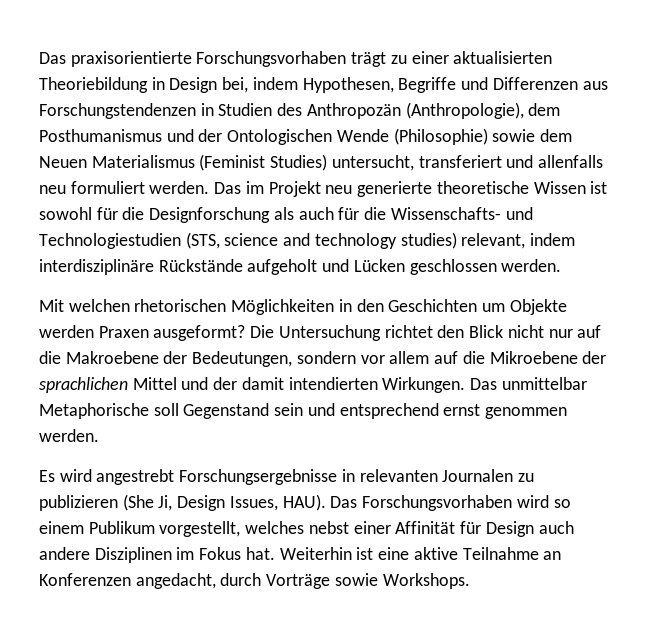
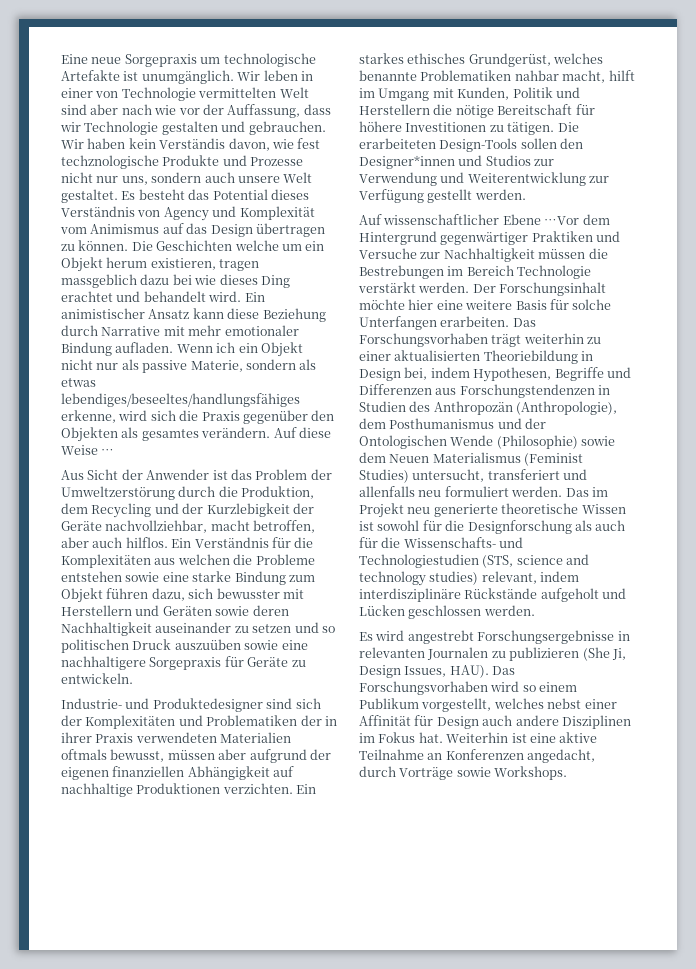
[39,51,192,67] Das praxisorientierte -> [61,53,316,67] [61,70,313,84] [61,87,309,101] [61,104,331,118] [60,121,326,135] [61,138,321,151] [61,155,304,169] [61,172,313,185] [61,189,309,203] [61,206,315,221] [60,223,325,237] [61,240,325,251] [61,257,260,272] [61,274,290,288] [61,291,265,302] [61,308,326,322] [61,325,299,336] [61,342,303,357] [61,359,317,373] [61,378,96,387] [61,393,300,407] [61,410,335,424] [61,427,331,442] [61,445,115,455] [61,469,332,480] [61,486,315,500] [61,503,314,518] [61,520,316,533] [61,537,314,548] [61,554,315,568] [61,571,315,585] [61,588,304,603] [61,605,289,616] [61,622,335,636] [61,639,308,653] [61,656,306,670] [61,673,133,684] [61,698,321,712] [61,715,337,729] [61,732,292,743] [61,749,331,763] [61,766,295,780] [61,783,317,797] [359,53,604,67] [359,70,635,83] [359,87,580,101] [359,104,595,118] [359,121,579,135] [359,138,584,152] [359,155,555,169] [359,172,610,186] [359,189,526,203] [359,214,610,225] [359,231,621,245] [359,248,608,262] [359,265,592,279] [358,282,607,296] [359,299,612,310] [359,316,536,330] Eine neue Sorgepraxis um technologische Artefakte ist unumgänglich. Wir leben in einer von Technologie vermittelten Welt sind aber nach wie vor der Auffassung, dass wir Technologie gestalten und gebrauchen. Wir haben kein Verständis davon, wie fest techznologische Produkte und Prozesse nicht nur uns, sondern auch unsere Welt gestaltet. Es besteht das Potential dieses Verständnis von Agency und Komplexität vom Animismus auf das Design übertragen zu können. Die Geschichten welche um ein Objekt herum existieren, tragen massgeblich dazu bei wie dieses Ding erachtet und behandelt wird. Ein animistischer Ansatz kann diese Beziehung durch Narrative mit mehr emotionaler Bindung aufladen. Wenn ich ein Objekt nicht nur als passive Materie, sondern als etwas lebendiges/beseeltes/handlungsfähiges erkenne, wird sich die Praxis gegenüber den Objekten als gesamtes verändern. Auf diese Weise … // Aus Sicht der Anwender ist das Problem der Umweltzerstörung durch die Produktion, dem Recycling und der Kurzlebigkeit der Geräte nachvollziehbar, macht betroffen, aber auch hilflos. Ein Verständnis für die Komplexitäten aus welchen die Probleme entstehen sowie eine starke Bindung zum Objekt führen dazu, sich bewusster mit Herstellern und Geräten sowie deren Nachhaltigkeit auseinander zu setzen und so politischen Druck auszuüben sowie eine nachhaltigere Sorgepraxis für Geräte zu entwickeln. // Industrie- und Produktedesigner sind sich der Komplexitäten und Problematiken der in ihrer Praxis verwendeten Materialien oftmals bewusst, müssen aber aufgrund der eigenen finanziellen Abhängigkeit auf nachhaltige Produktionen verzichten. Ein starkes ethisches Grundgerüst, welches benannte Problematiken nahbar macht, hilft im Umgang mit Kunden, Politik und Herstellern die nötige Bereitschaft für höhere Investitionen zu tätigen. Die erarbeiteten Design-Tools sollen den Designer*innen und Studios zur Verwendung und Weiterentwicklung zur Verfügung gestellt werden. // Auf wissenschaftlicher Ebene …Vor dem Hintergrund gegenwärtiger Praktiken und Versuche zur Nachhaltigkeit müssen die Bestrebungen im Bereich Technologie verstärkt werden. Der Forschungsinhalt möchte hier eine weitere Basis für solche Unterfangen erarbeiten. Das
(387, 59) none -> [523,333,584,344] weiterhin
[39,299,567,315] [39,325,602,341] [39,351,607,367] [39,377,587,393] [39,403,568,419] [39,429,99,442] // Mit welchen rhetorischen Möglichkeiten in den Geschichten um Objekte werden Praxen ausgeformt? Die Untersuchung richtet den Blick nicht nur auf die Makroebene der Bedeutungen, sondern vor allem auf die Mikroebene der sprachlichen Mittel und der damit intendierten Wirkungen. Das unmittelbar Metaphorische soll Gegenstand sein und entsprechend ernst genommen werden. -> (535, 610) none

